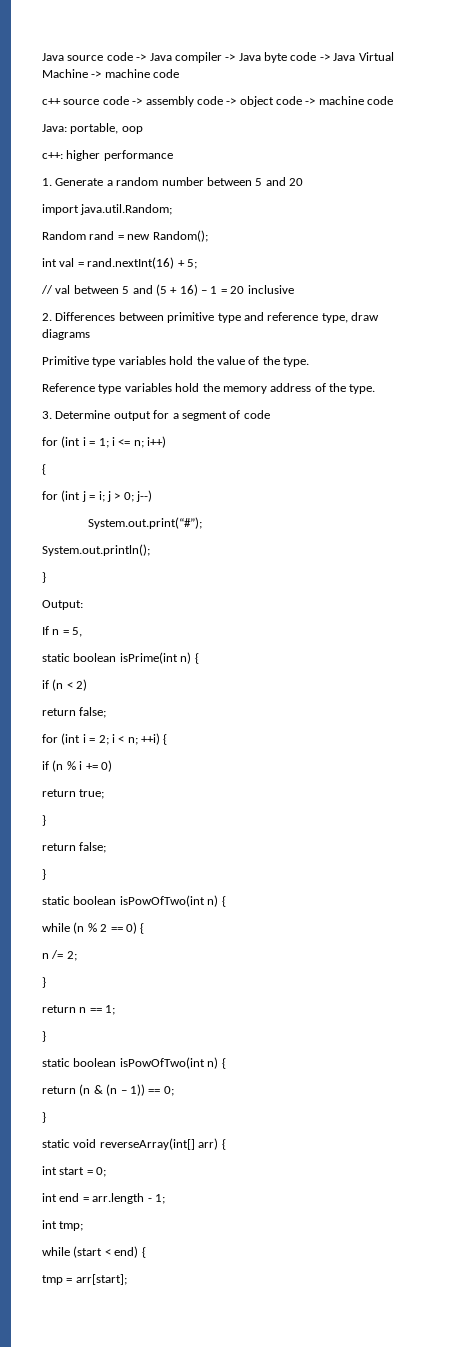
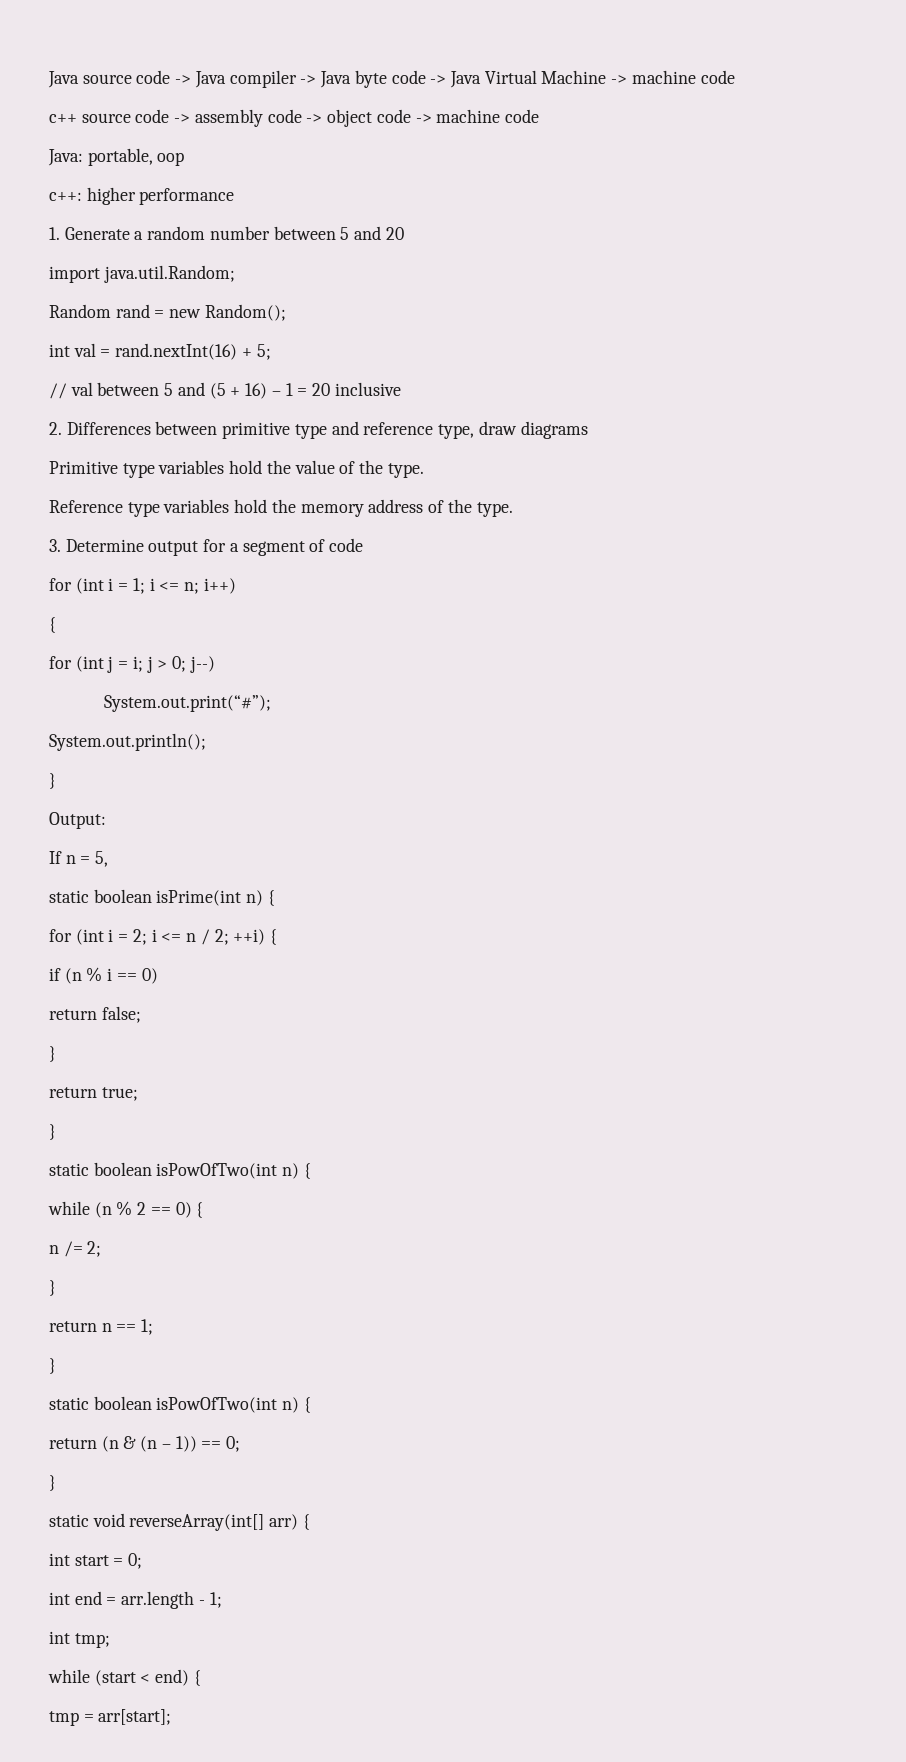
[42,679,88,691] [42,707,107,718] // if (n < 2) // return false; -> (275, 898) none
[118,736,138,745] < n; -> [161,929,229,945] <= n / 2;
[85,763,98,770] += -> [116,973,137,981] ==
[79,789,105,799] [42,815,46,826] [42,842,107,853] true; // } // return false; -> [101,1006,141,1023] [49,1046,56,1062] [49,1087,138,1101] false; // } // return true;

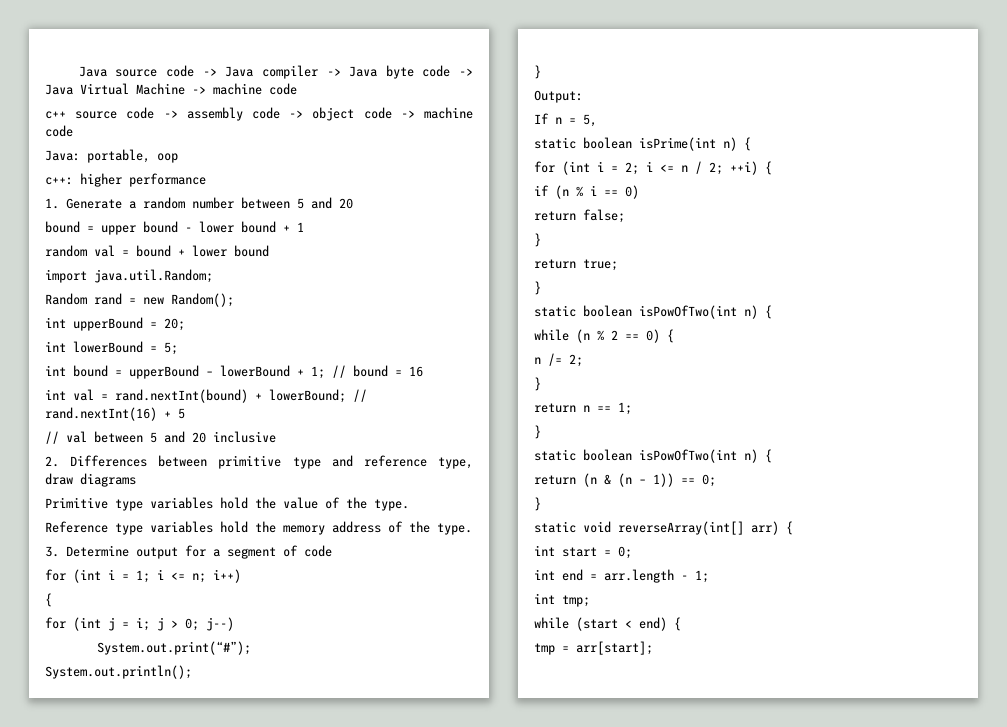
(404, 233) none -> [45,221,304,235] [45,245,269,257] // bound = upper bound - lower bound + 1 // random val = bound + lower bound
(286, 312) none -> [45,317,185,331] [45,341,178,355] [45,365,423,379] // int upperBound = 20; // int lowerBound = 5; // int bound = upperBound – lowerBound + 1; // bound = 16
(111, 353) none -> [115,389,367,403] rand.nextInt(bound) + lowerBound; //
[256,344,271,360] 5; -> [178,408,185,419] 5
[209,383,308,399] (5 + 16) – 1 = -> (185, 437) none

